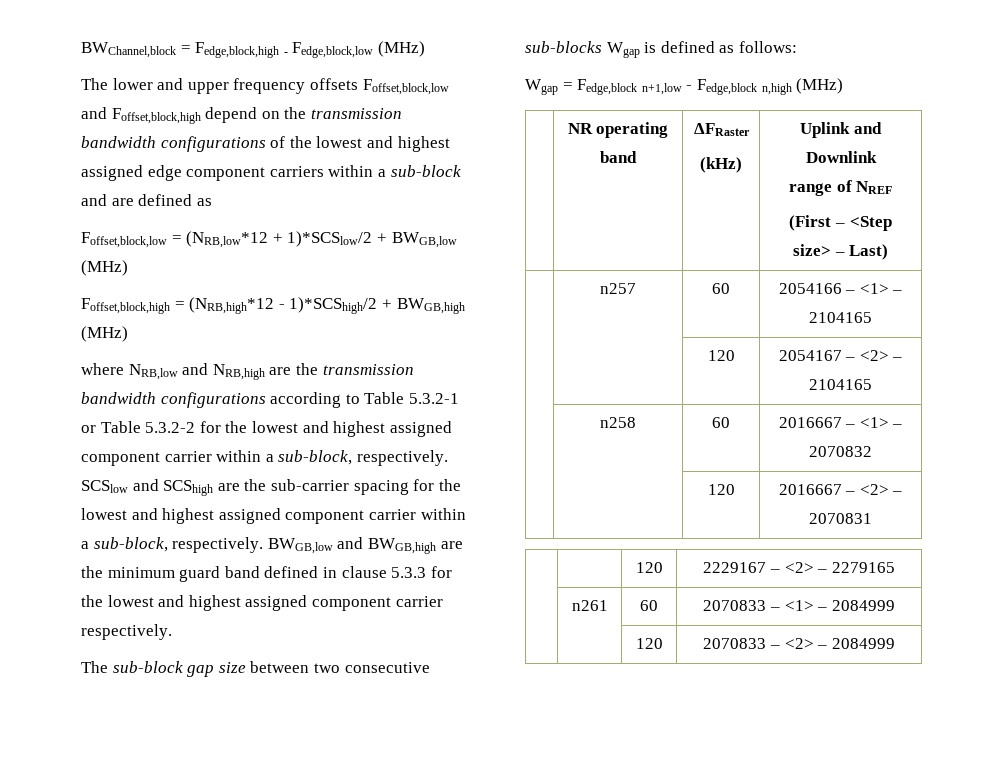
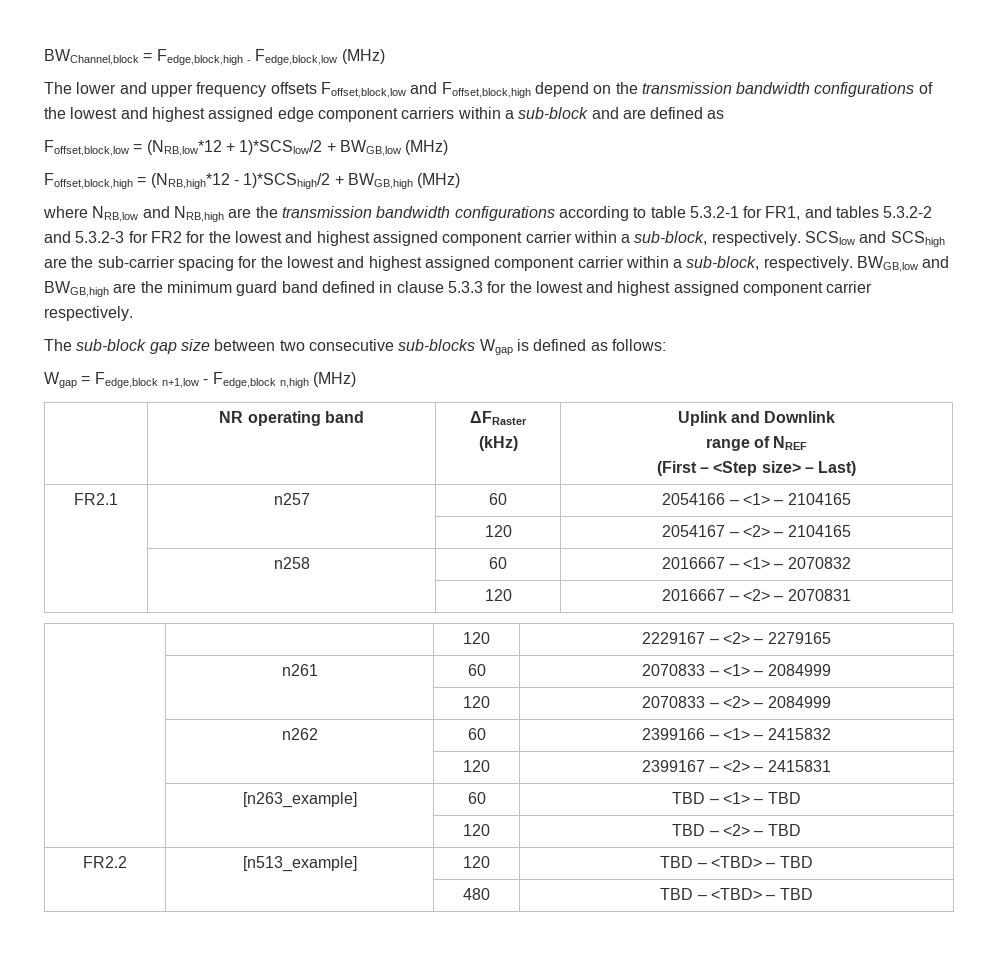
[364,392,459,404] [81,421,196,433] Table 5.3.2-1 or Table 5.3.2-2 -> [650,206,933,220] [44,231,182,243] table 5.3.2-1 for FR1, and tables 5.3.2-2 and 5.3.2-3 for FR2
(889, 252) none -> [74,493,118,505] FR2.1
(895, 643) none -> [281,728,318,740] [467,728,486,740] [642,728,831,740] [463,760,490,772] [642,760,831,772] [242,792,357,808] [467,792,486,804] [672,792,801,804] [463,824,490,836] [672,824,801,836] [83,856,127,868] [242,856,357,872] [463,856,490,868] [660,856,813,868] [463,888,490,900] [660,888,813,900] // | n262 | 60 | 2399166 – <1> – 2415832 // | | 120 | 2399167 – <2> – 2415831 // | [n263_example] | 60 | TBD – <1> – TBD // | | 120 | TBD – <2> – TBD // FR2.2 | [n513_example] | 120 | TBD – <TBD> – TBD // | | 480 | TBD – <TBD> – TBD

